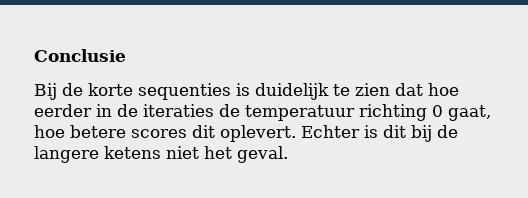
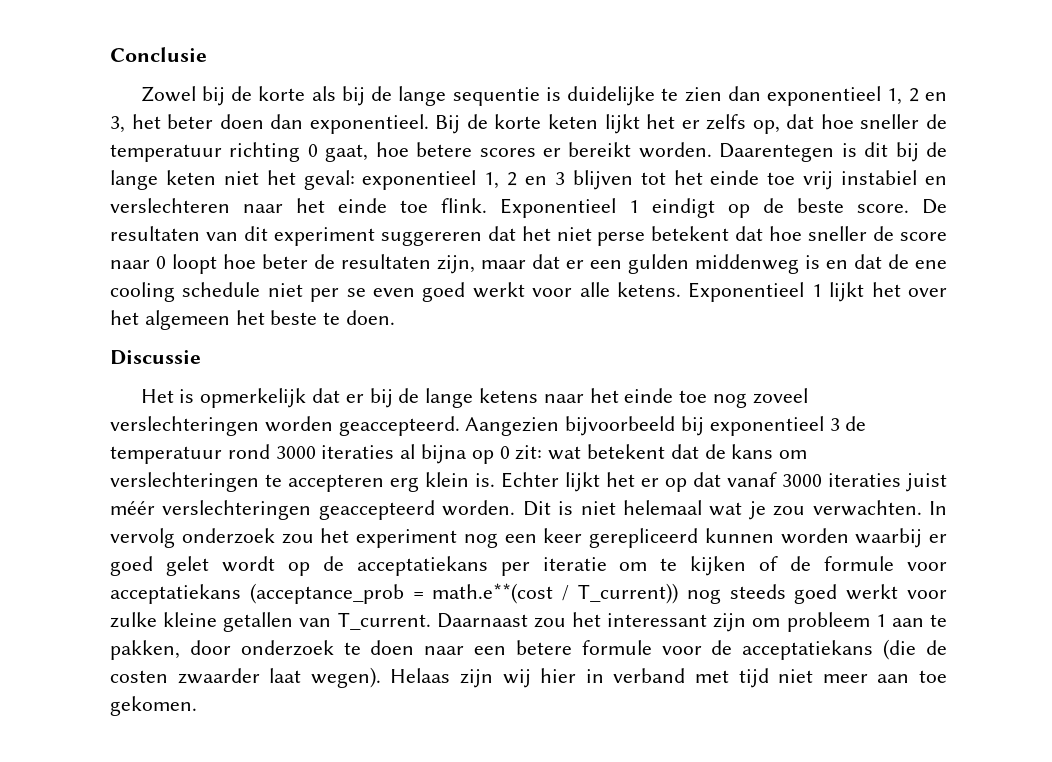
[34,83,459,100] [34,104,214,117] Bij de korte sequenties is duidelijk te zien dat hoe eerder in de iteraties -> [140,86,948,106] [110,114,920,134] Zowel bij de korte als bij de lange sequentie is duidelijke te zien dan exponentieel 1, 2 en 3, het beter doen dan exponentieel. Bij de korte keten lijkt het er zelfs op, dat hoe sneller
[192,125,458,142] [34,146,288,163] dit oplevert. Echter is dit bij de langere ketens niet het geval. -> [543,142,948,162] [110,170,947,190] [110,198,947,218] [110,226,948,246] [110,254,947,274] [110,282,947,302] [110,310,396,330] [110,350,201,365] [140,388,808,408] [110,416,867,436] [110,444,808,464] [110,472,947,492] [110,500,947,520] [110,528,947,548] [110,556,948,576] [110,583,947,604] [110,612,947,632] [110,639,947,660] [110,667,948,688] [110,696,197,716] er bereikt worden. Daarentegen is dit bij de lange keten niet het geval: exponentieel 1, 2 en 3 blijven tot het einde toe vrij instabiel en verslechteren naar het einde toe flink. Exponentieel 1 eindigt op de beste score. De resultaten van dit experiment suggereren dat het niet perse betekent dat hoe sneller de score naar 0 loopt hoe beter de resultaten zijn, maar dat er een gulden middenweg is en dat de ene cooling schedule niet per se even goed werkt voor alle ketens. Exponentieel 1 lijkt het over het algemeen het beste te doen. // Discussie // Het is opmerkelijk dat er bij de lange ketens naar het einde toe nog zoveel verslechteringen worden geaccepteerd. Aangezien bijvoorbeeld bij exponentieel 3 de temperatuur rond 3000 iteraties al bijna op 0 zit: wat betekent dat de kans om verslechteringen te accepteren erg klein is. Echter lijkt het er op dat vanaf 3000 iteraties juist méér verslechteringen geaccepteerd worden. Dit is niet helemaal wat je zou verwachten. In vervolg onderzoek zou het experiment nog een keer gerepliceerd kunnen worden waarbij er goed gelet wordt op de acceptatiekans per iteratie om te kijken of de formule voor acceptatiekans (acceptance_prob = math.e**(cost / T_current)) nog steeds goed werkt voor zulke kleine getallen van T_current. Daarnaast zou het interessant zijn om probleem 1 aan te pakken, door onderzoek te doen naar een betere formule voor de acceptatiekans (die de costen zwaarder laat wegen). Helaas zijn wij hier in verband met tijd niet meer aan toe gekomen.

